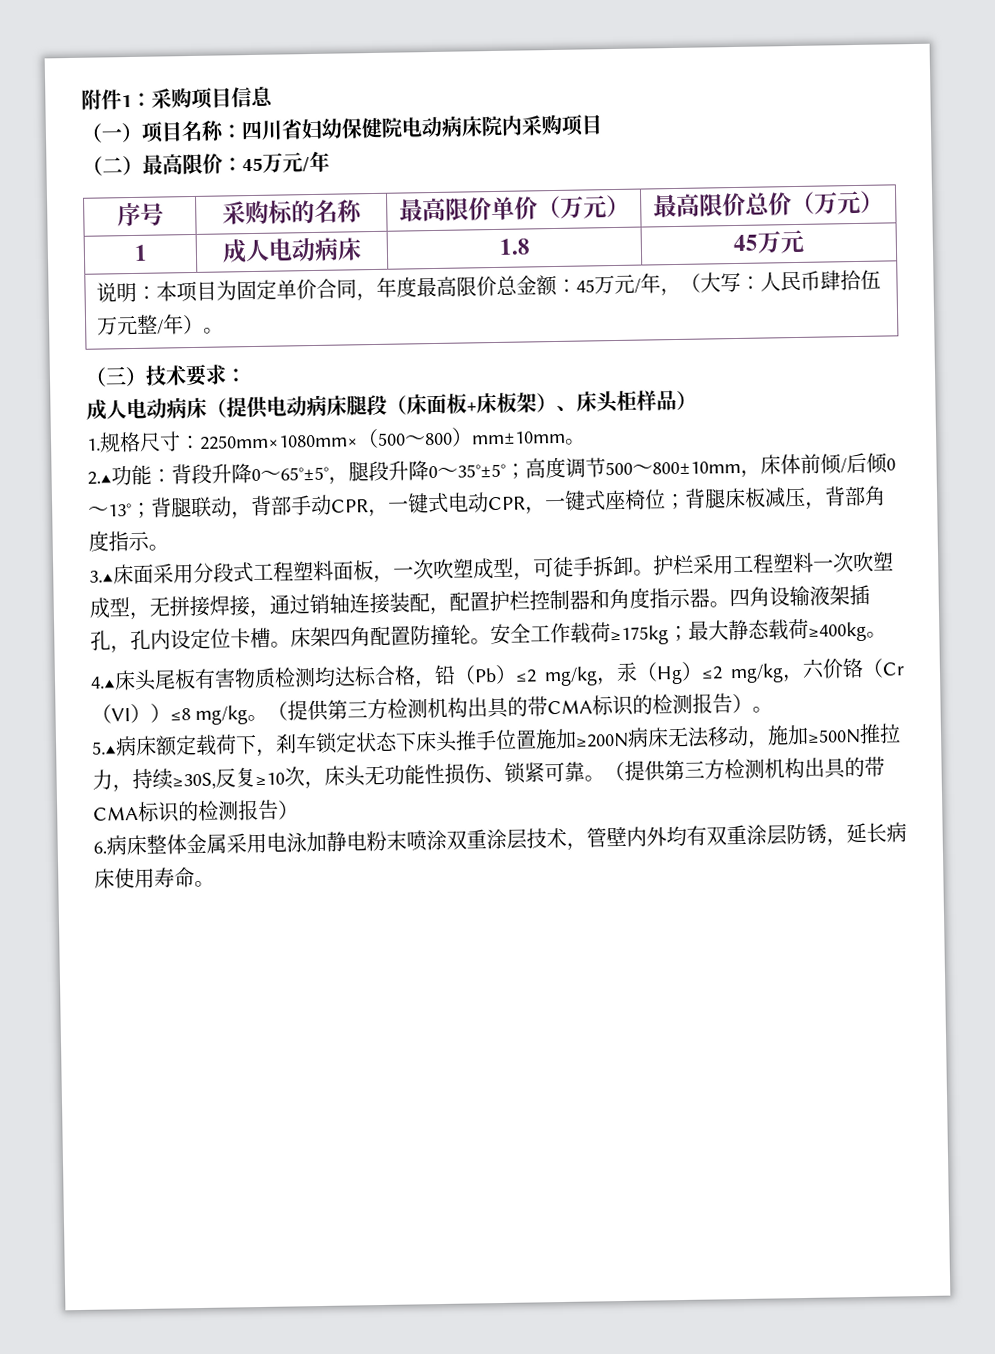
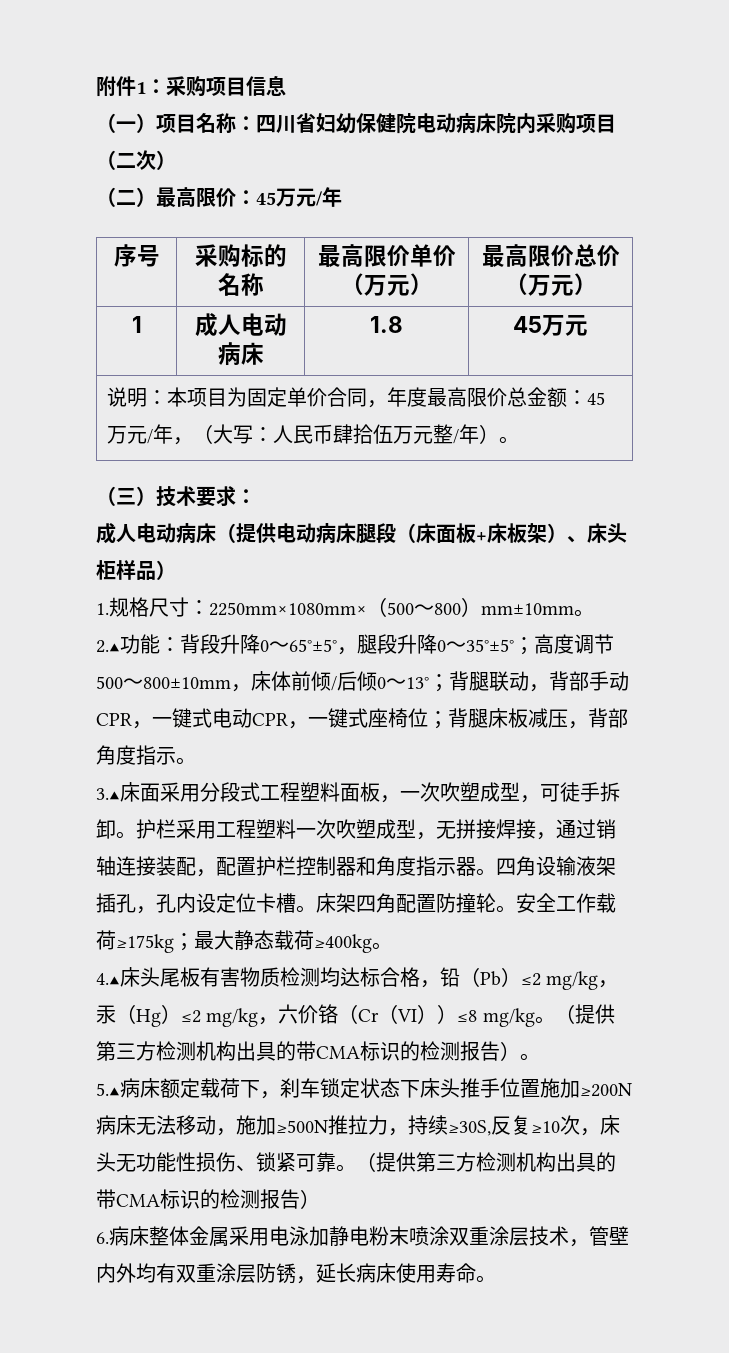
(603, 124) none -> [96,150,176,170] （二次）

